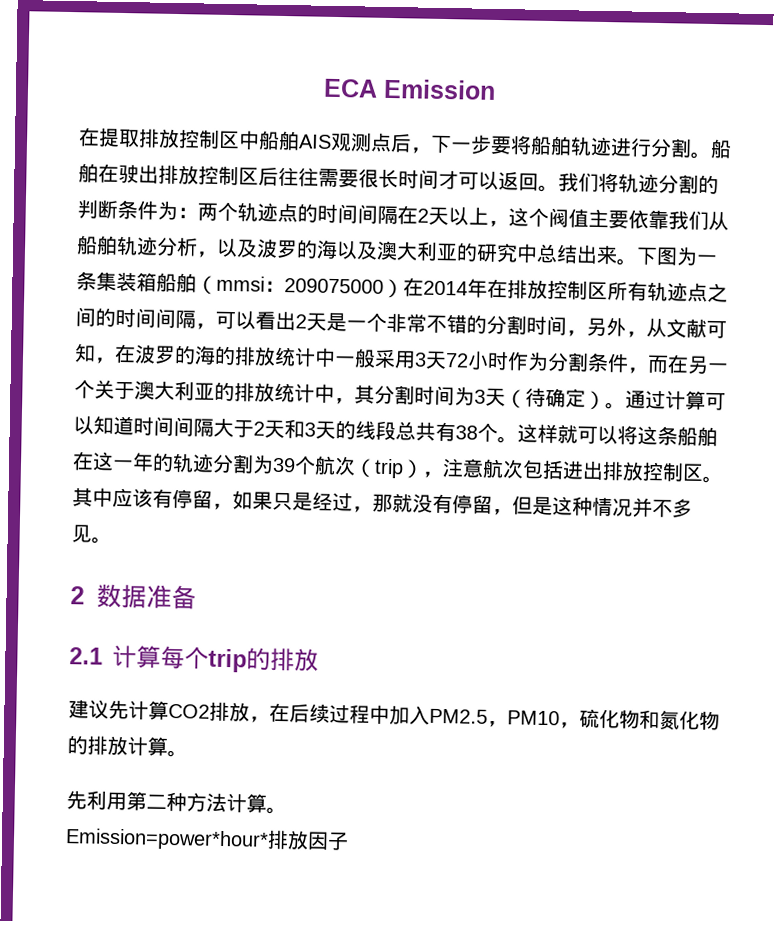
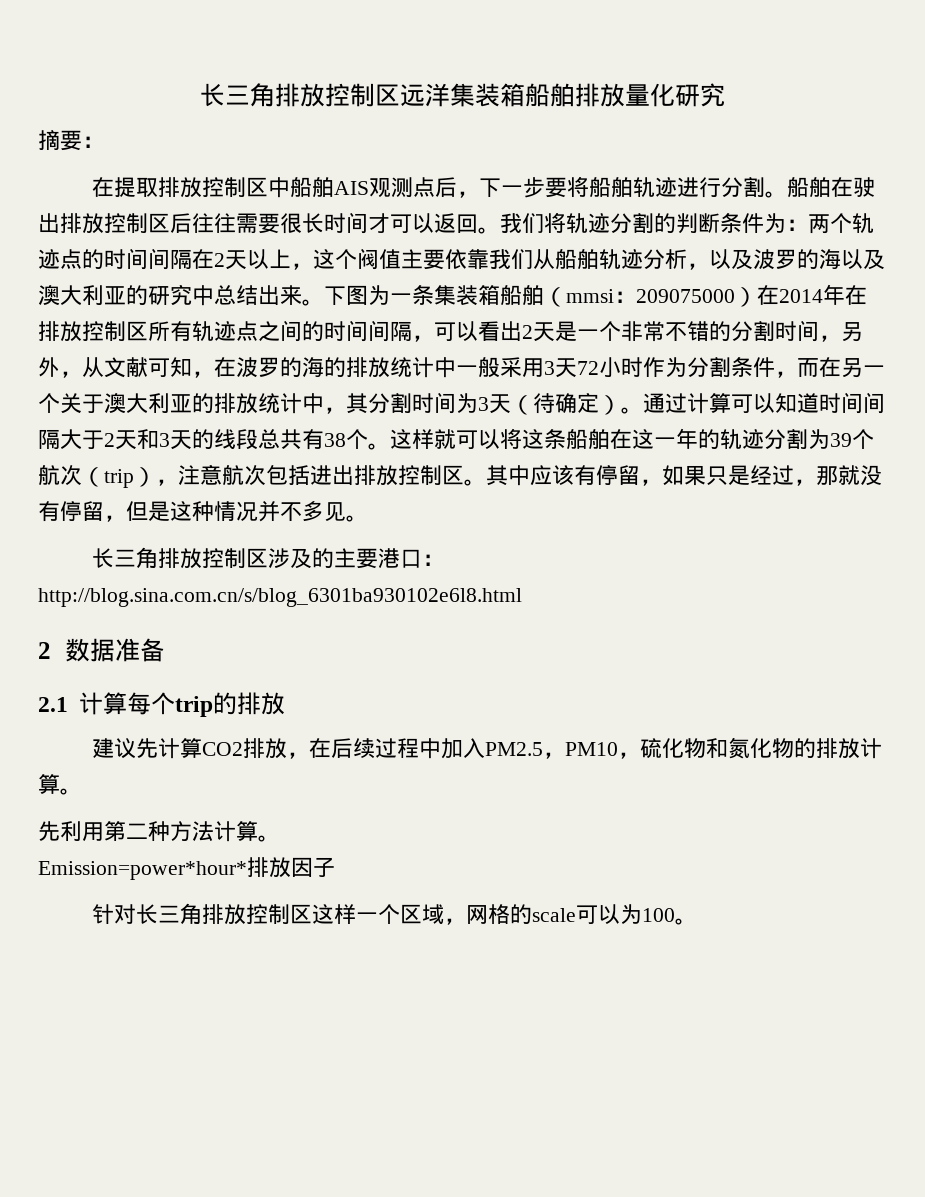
[323,78,496,100] ECA Emission -> [200,83,725,107] [38,130,104,151] 长三角排放控制区远洋集装箱船舶排放量化研究 // 摘要：
(112, 540) none -> [92,547,445,569] [38,588,522,607] // 长三角排放控制区涉及的主要港口：http://blog.sina.com.cn/s/blog_6301ba930102e6l8.html
(349, 841) none -> [92,903,698,925] // 针对长三角排放控制区这样一个区域，网格的scale可以为100。

